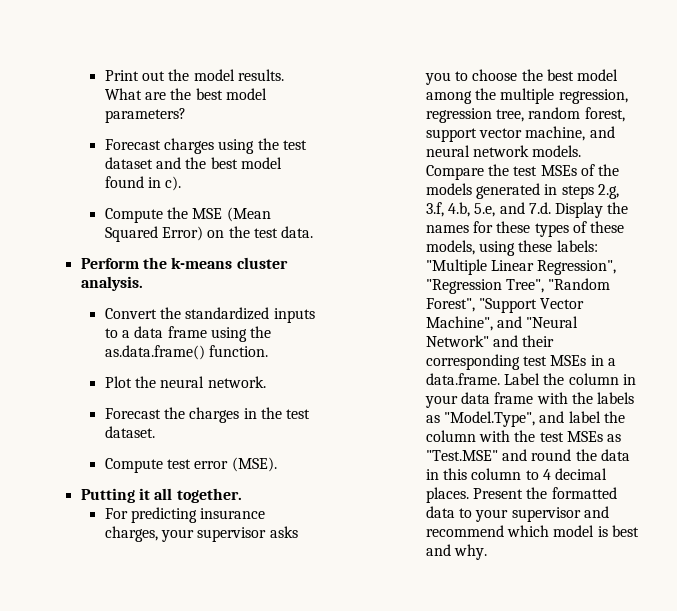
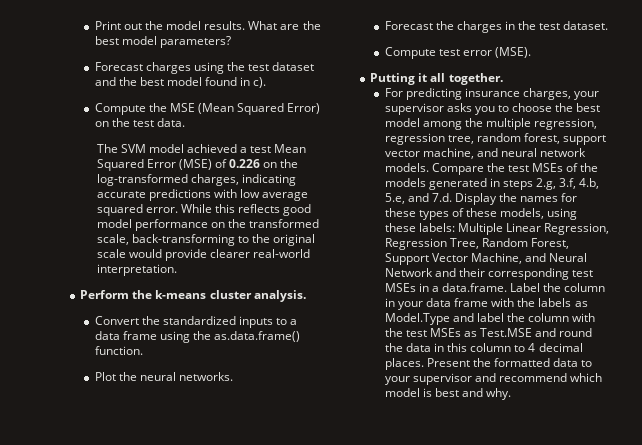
(314, 232) none -> [96,144,307,153] [96,159,299,171] [96,174,296,186] [96,189,309,201] [96,204,312,216] [96,219,320,231] [96,234,316,246] [96,249,311,261] [96,264,177,276] // The SVM model achieved a test Mean Squared Error (MSE) of 0.226 on the log-transformed charges, indicating accurate predictions with low average squared error. While this reflects good model performance on the transformed scale, back-transforming to the original scale would provide clearer real-world interpretation.
[207,376,266,388] network. -> [179,372,234,381] networks.
[425,259,617,275] [425,278,611,294] [425,298,585,313] [425,316,579,331] [425,335,489,347] "Multiple Linear Regression", "Regression Tree", "Random Forest", "Support Vector Machine", and "Neural Network" -> [457,223,610,235] [384,238,570,250] [384,253,588,265] [384,268,433,277] Multiple Linear Regression, Regression Tree, Random Forest, Support Vector Machine, and Neural Network
[443,411,535,427] "Model.Type", -> [384,313,450,325] Model.Type
[425,450,498,461] "Test.MSE" -> [480,328,533,337] Test.MSE

